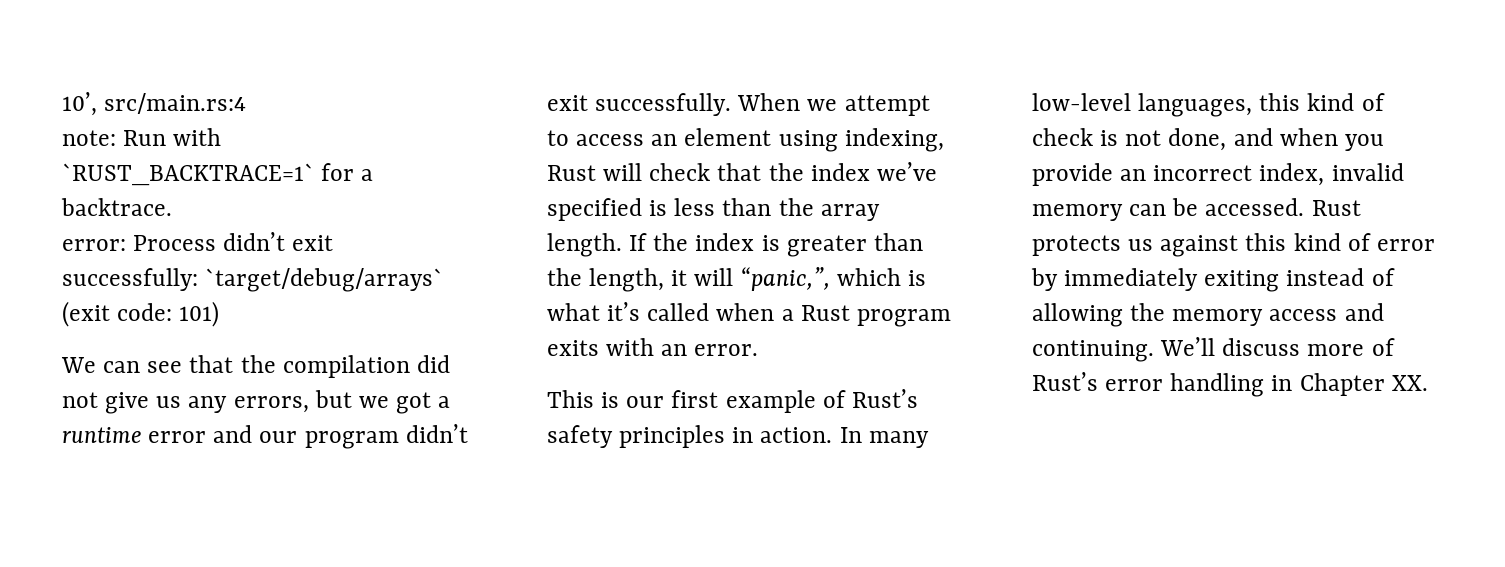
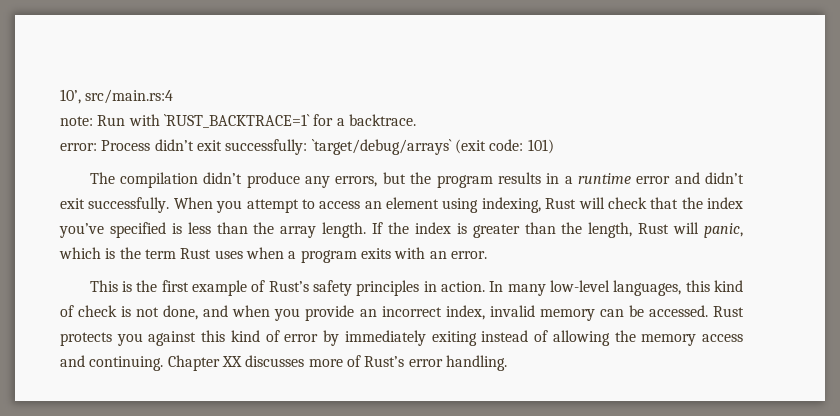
[61,355,450,378] [62,390,432,414] We can see that the compilation did not give us any errors, but we got -> [89,172,560,188] The compilation didn’t produce any errors, but the program results in
[259,431,399,449] our program -> (700, 178) none
[807,99,838,111] we -> [216,200,243,213] you
[876,162,937,181] we’ve -> [59,223,104,238] you’ve
[671,267,926,291] [547,302,710,321] it will “panic,”, which is what it’s called -> [638,222,744,238] [59,247,243,259] Rust will panic, which is the term Rust uses
[800,305,850,321] Rust -> (297, 255) none
[626,396,665,408] our -> [136,280,158,292] the
[1128,239,1154,251] us -> [116,333,143,346] you
[1160,337,1301,356] We’ll discuss -> [167,355,305,371] Chapter XX discusses
[1170,373,1428,397] handling in Chapter XX. -> [445,355,507,371] handling.

